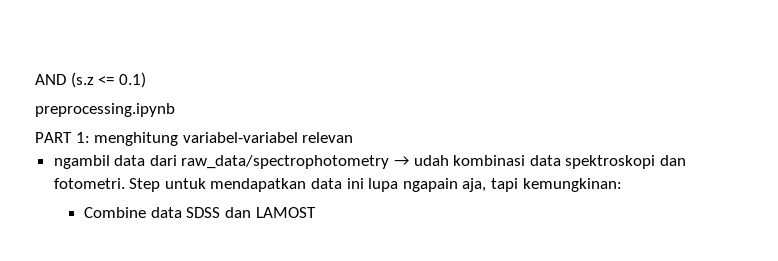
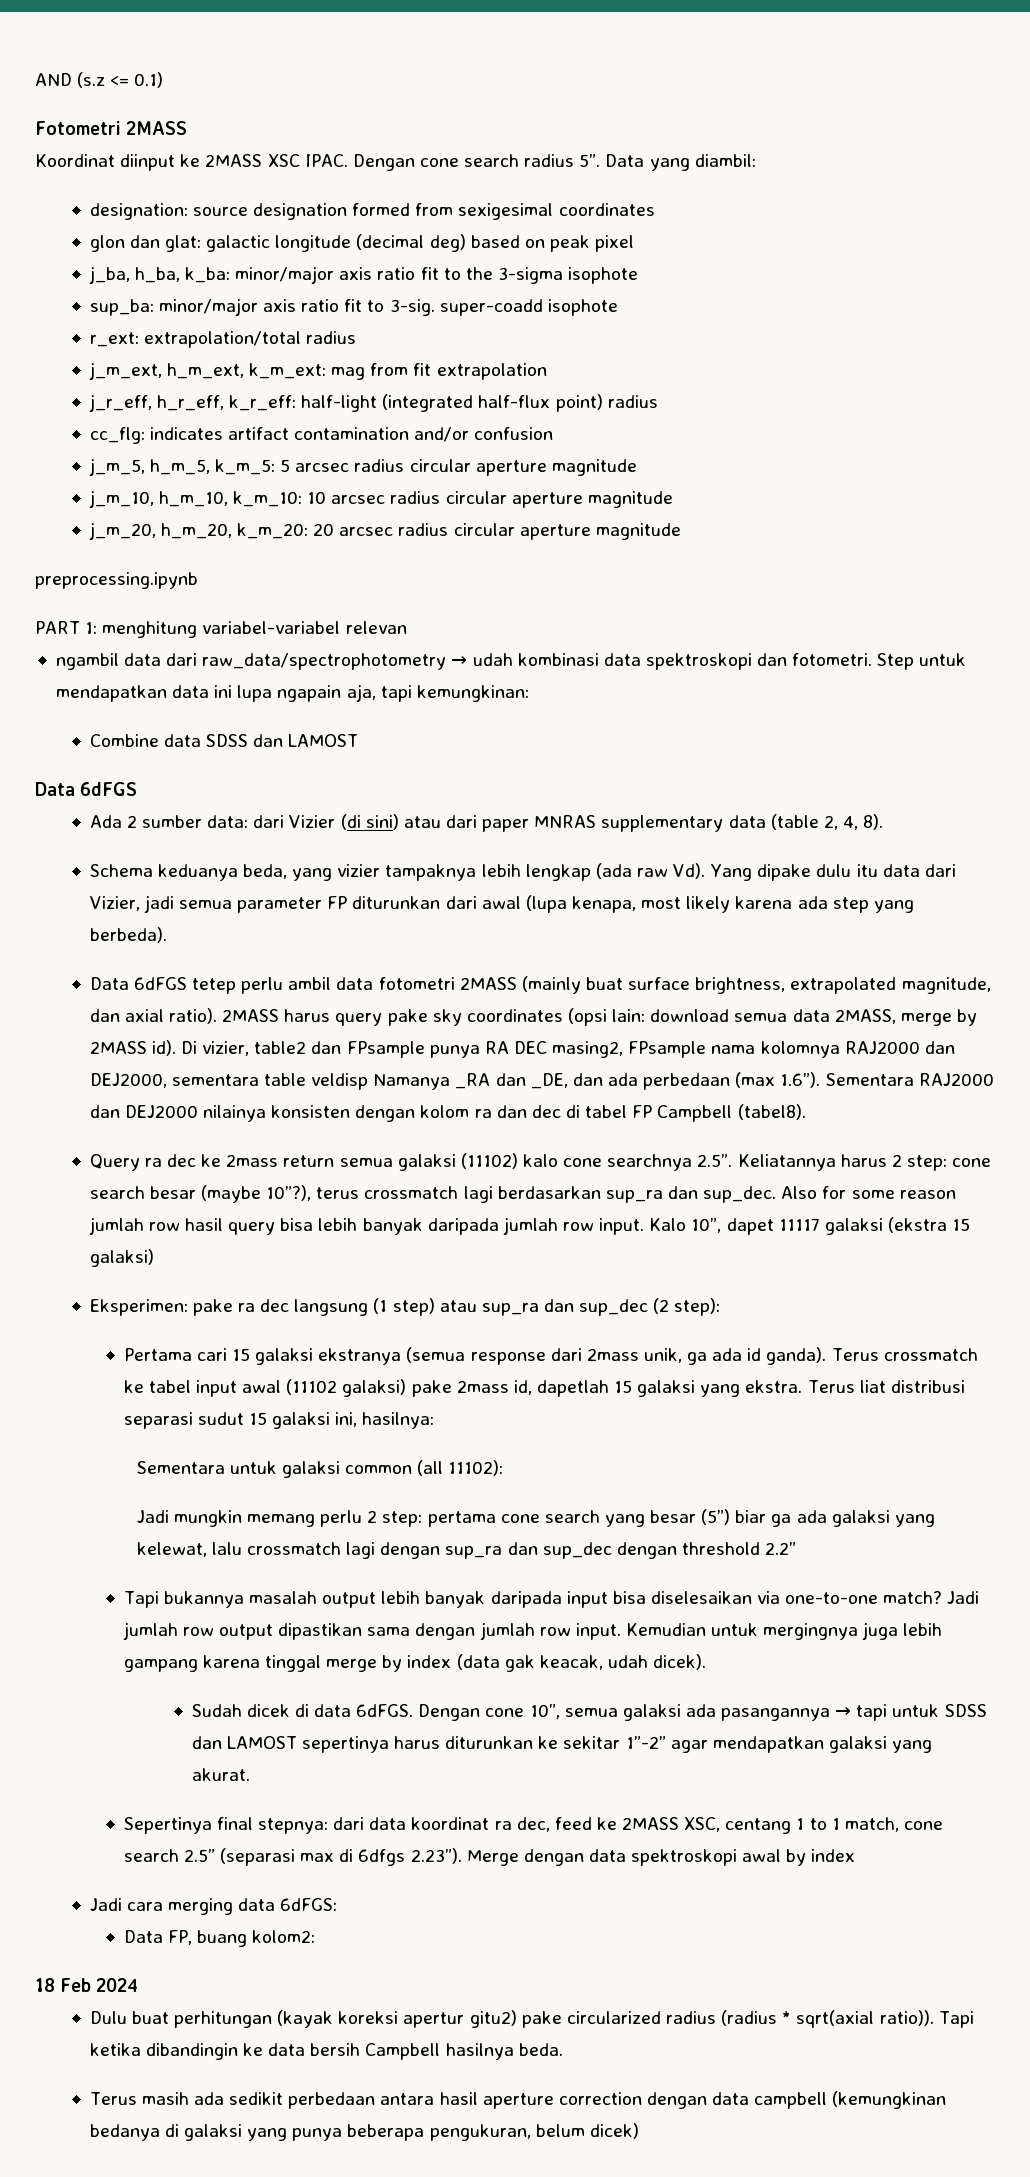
(146, 80) none -> [35,121,188,135] [35,154,756,171] [89,203,655,220] [89,234,635,252] [88,266,639,284] [89,298,618,316] [89,331,357,348] [88,362,547,380] [88,394,658,412] [89,427,554,444] [88,458,637,476] [88,490,673,508] [88,522,681,540] // Fotometri 2MASS // Koordinat diinput ke 2MASS XSC IPAC. Dengan cone search radius 5”. Data yang diambil: // designation: source designation formed from sexigesimal coordinates // glon dan glat: galactic longitude (decimal deg) based on peak pixel // j_ba, h_ba, k_ba: minor/major axis ratio fit to the 3-sigma isophote // sup_ba: minor/major axis ratio fit to 3-sig. super-coadd isophote // r_ext: extrapolation/total radius // j_m_ext, h_m_ext, k_m_ext: mag from fit extrapolation // j_r_eff, h_r_eff, k_r_eff: half-light (integrated half-flux point) radius // cc_flg: indicates artifact contamination and/or confusion // j_m_5, h_m_5, k_m_5: 5 arcsec radius circular aperture magnitude // j_m_10, h_m_10, k_m_10: 10 arcsec radius circular aperture magnitude // j_m_20, h_m_20, k_m_20: 20 arcsec radius circular aperture magnitude
(316, 212) none -> [35,782,138,796] [89,814,884,832] [89,863,956,881] [89,895,914,913] [89,927,167,943] [89,976,991,994] [89,1008,977,1026] [89,1040,955,1058] [89,1072,994,1090] [89,1104,806,1122] [89,1153,992,1171] [89,1185,956,1203] [88,1217,971,1235] [89,1249,154,1267] [89,1298,721,1316] [123,1347,978,1365] [123,1379,965,1397] [123,1412,435,1429] [136,1460,504,1478] [136,1509,935,1527] [136,1542,797,1559] [123,1591,980,1608] [122,1622,943,1640] [123,1654,707,1672] [191,1704,987,1721] [191,1736,933,1753] [191,1768,250,1781] [123,1817,943,1834] [123,1848,856,1866] [89,1898,338,1915] [123,1930,316,1947] [35,1978,139,1992] [89,2010,974,2028] [89,2043,563,2060] [89,2091,947,2109] [89,2123,639,2141] // Data 6dFGS // Ada 2 sumber data: dari Vizier (di sini) atau dari paper MNRAS supplementary data (table 2, 4, 8). // Schema keduanya beda, yang vizier tampaknya lebih lengkap (ada raw Vd). Yang dipake dulu itu data dari Vizier, jadi semua parameter FP diturunkan dari awal (lupa kenapa, most likely karena ada step yang berbeda). // Data 6dFGS tetep perlu ambil data fotometri 2MASS (mainly buat surface brightness, extrapolated magnitude, dan axial ratio). 2MASS harus query pake sky coordinates (opsi lain: download semua data 2MASS, merge by 2MASS id). Di vizier, table2 dan FPsample punya RA DEC masing2, FPsample nama kolomnya RAJ2000 dan DEJ2000, sementara table veldisp Namanya _RA dan _DE, dan ada perbedaan (max 1.6”). Sementara RAJ2000 dan DEJ2000 nilainya konsisten dengan kolom ra dan dec di tabel FP Campbell (tabel8). // Query ra dec ke 2mass return semua galaksi (11102) kalo cone searchnya 2.5”. Keliatannya harus 2 step: cone search besar (maybe 10”?), terus crossmatch lagi berdasarkan sup_ra dan sup_dec. Also for some reason jumlah row hasil query bisa lebih banyak daripada jumlah row input. Kalo 10”, dapet 11117 galaksi (ekstra 15 galaksi) // Eksperimen: pake ra dec langsung (1 step) atau sup_ra dan sup_dec (2 step): // Pertama cari 15 galaksi ekstranya (semua response dari 2mass unik, ga ada id ganda). Terus crossmatch ke tabel input awal (11102 galaksi) pake 2mass id, dapetlah 15 galaksi yang ekstra. Terus liat distribusi separasi sudut 15 galaksi ini, hasilnya: // Sementara untuk galaksi common (all 11102): // Jadi mungkin memang perlu 2 step: pertama cone search yang besar (5”) biar ga ada galaksi yang kelewat, lalu crossmatch lagi dengan sup_ra dan sup_dec dengan threshold 2.2” // Tapi bukannya masalah output lebih banyak daripada input bisa diselesaikan via one-to-one match? Jadi jumlah row output dipastikan sama dengan jumlah row input. Kemudian untuk mergingnya juga lebih gampang karena tinggal merge by index (data gak keacak, udah dicek). // Sudah dicek di data 6dFGS. Dengan cone 10”, semua galaksi ada pasangannya → tapi untuk SDSS dan LAMOST sepertinya harus diturunkan ke sekitar 1”-2” agar mendapatkan galaksi yang akurat. // Sepertinya final stepnya: dari data koordinat ra dec, feed ke 2MASS XSC, centang 1 to 1 match, cone search 2.5” (separasi max di 6dfgs 2.23”). Merge dengan data spektroskopi awal by index // Jadi cara merging data 6dFGS: // Data FP, buang kolom2: // 18 Feb 2024 // Dulu buat perhitungan (kayak koreksi apertur gitu2) pake circularized radius (radius * sqrt(axial ratio)). Tapi ketika dibandingin ke data bersih Campbell hasilnya beda. // Terus masih ada sedikit perbedaan antara hasil aperture correction dengan data campbell (kemungkinan bedanya di galaksi yang punya beberapa pengukuran, belum dicek)

